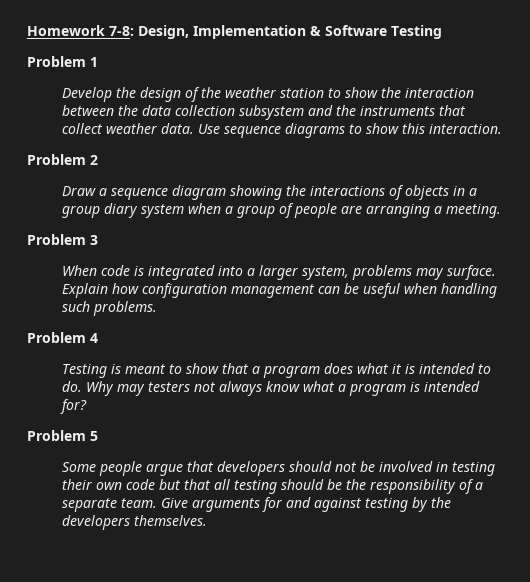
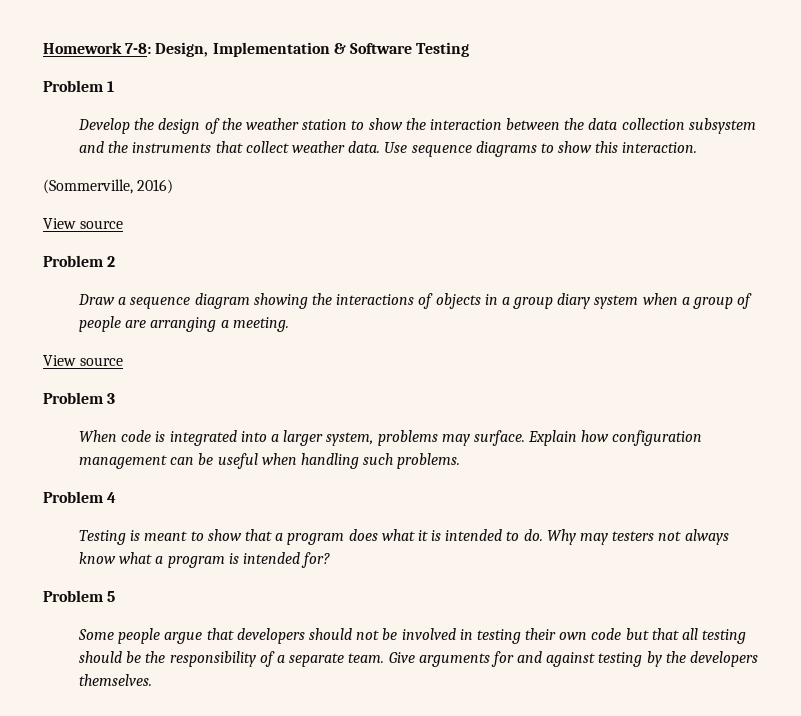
(502, 129) none -> [43,179,174,194] [43,218,124,229] // (Sommerville, 2016) // View source
(501, 211) none -> [43,355,124,366] // View source

